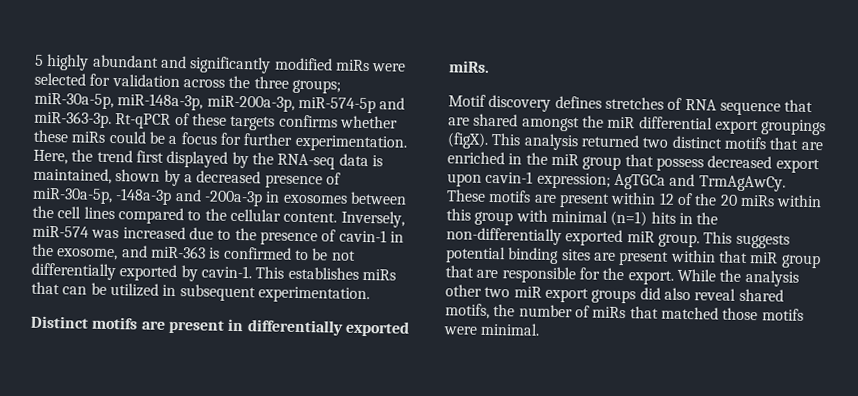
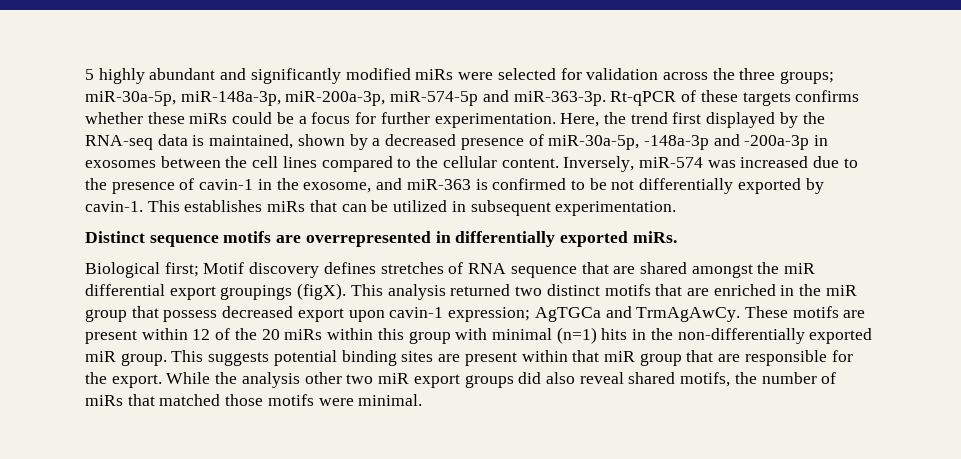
[91,316,225,334] motifs are present -> [149,231,431,247] sequence motifs are overrepresented
(490, 66) none -> [85,262,199,278] Biological first;

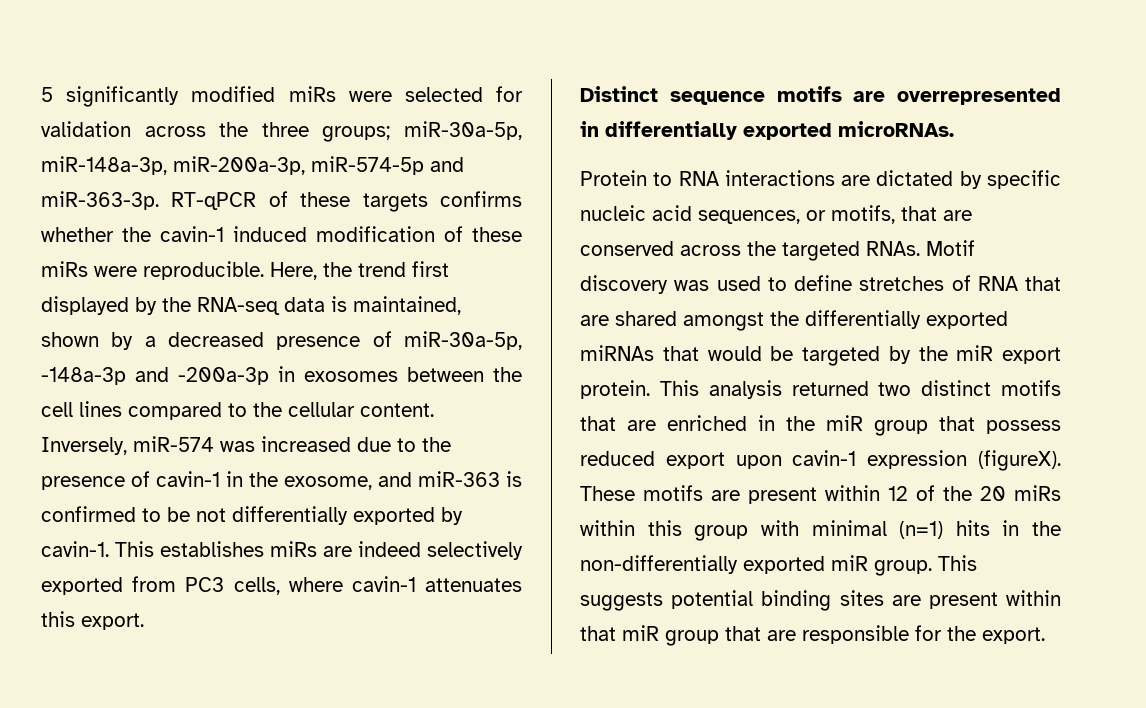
[98,68,247,84] highly abundant and -> (53, 94) none
[610,91,677,106] Rt-qPCR -> [171,192,257,210] RT-qPCR
[147,112,556,128] these miRs could be a focus for further experimentation. -> [122,226,522,242] [41,261,264,280] the cavin-1 induced modification of these miRs were reproducible.
[309,200,677,216] that can be utilized in subsequent experimentation. -> [323,541,523,560] [41,576,522,595] [41,611,144,630] are indeed selectively exported from PC3 cells, where cavin-1 attenuates this export.
[632,231,677,243] [85,262,376,278] miRs. // Biological first; Motif discovery defines -> [838,121,954,137] [580,170,1061,189] [580,205,972,224] [580,240,975,261] [580,275,852,294] microRNAs. // Protein to RNA interactions are dictated by specific nucleic acid sequences, or motifs, that are conserved across the targeted RNAs. Motif discovery was used to define
[510,266,577,278] sequence -> (1018, 283) none
[784,263,816,274] [85,283,347,300] miR differential export groupings (figX). -> [805,310,1008,329] [580,345,1061,366] [580,380,650,399] differentially exported miRNAs that would be targeted by the miR export protein.
[222,306,294,318] decreased -> [580,451,655,466] reduced
[448,306,741,322] expression; AgTGCa and TrmAgAwCy. -> [867,450,1061,471] expression (figureX).
[166,372,837,388] [85,394,423,406] While the analysis other two miR export groups did also reveal shared motifs, the number of miRs that matched those motifs were minimal. -> (1045, 635) none

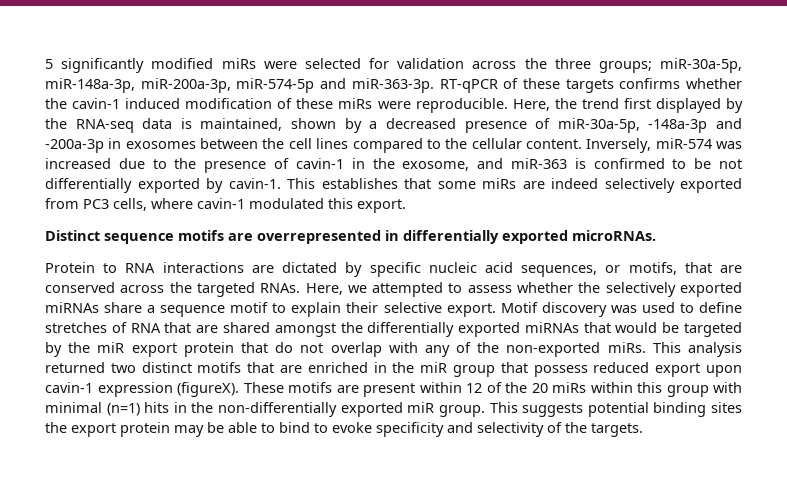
(264, 549) none -> [404,178,476,189] that some
[425,578,522,592] attenuates -> [249,198,324,209] modulated
(920, 248) none -> [305,282,742,297] [45,302,496,317] Here, we attempted to assess whether the selectively exported miRNAs share a sequence motif to explain their selective export.
[580,380,650,399] protein. -> [183,342,646,357] protein that do not overlap with any of the non-exported miRs.
[891,590,1061,609] [580,625,1045,646] are present within that miR group that are responsible for the export. -> [45,422,643,437] the export protein may be able to bind to evoke specificity and selectivity of the targets.

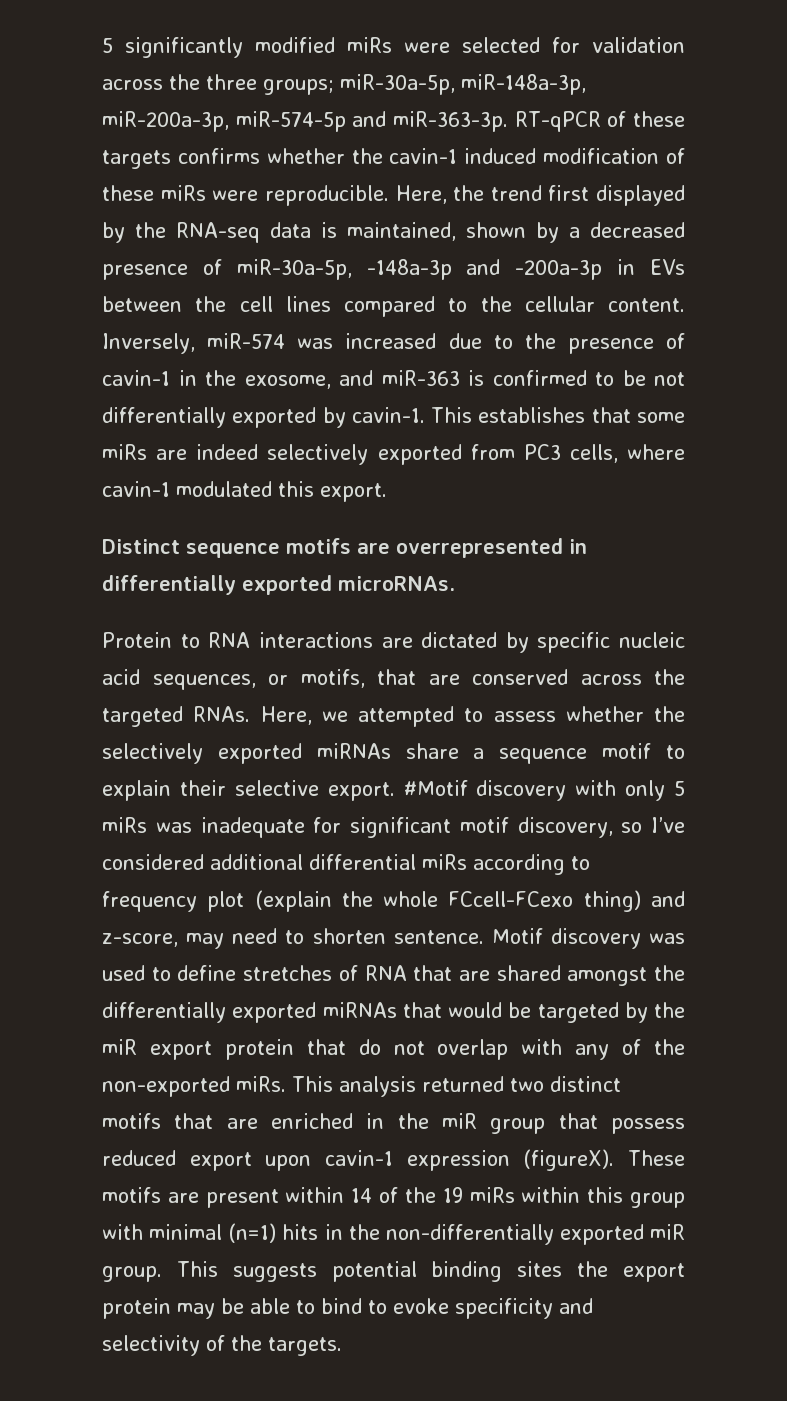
[125,141,196,149] exosomes -> [650,259,686,275] EVs
(496, 310) none -> [403,780,685,801] [102,817,685,838] [102,854,590,875] [102,890,685,912] [102,928,484,949] #Motif discovery with only 5 miRs was inadequate for significant motif discovery, so I’ve considered additional differential miRs according to frequency plot (explain the whole FCcell-FCexo thing) and z-score, may need to shorten sentence.
[466,382,548,393] 12 of the 20 -> [351,1187,463,1203] 14 of the 19

